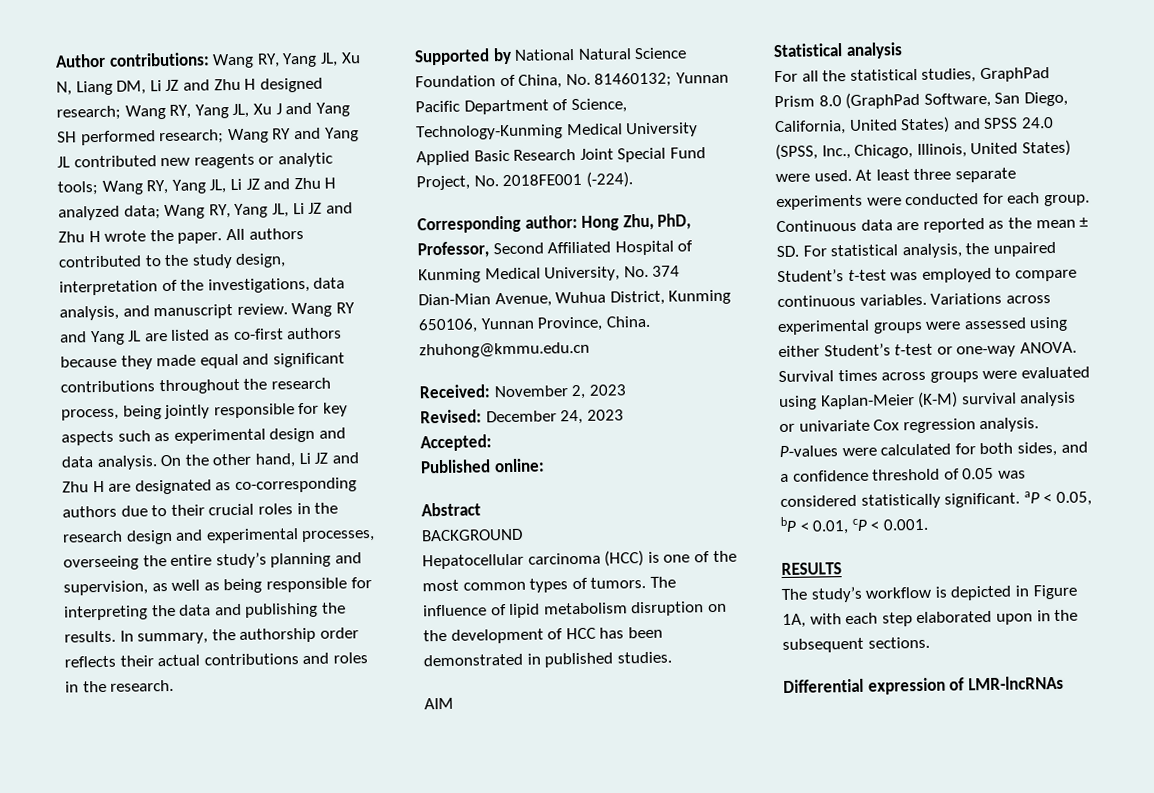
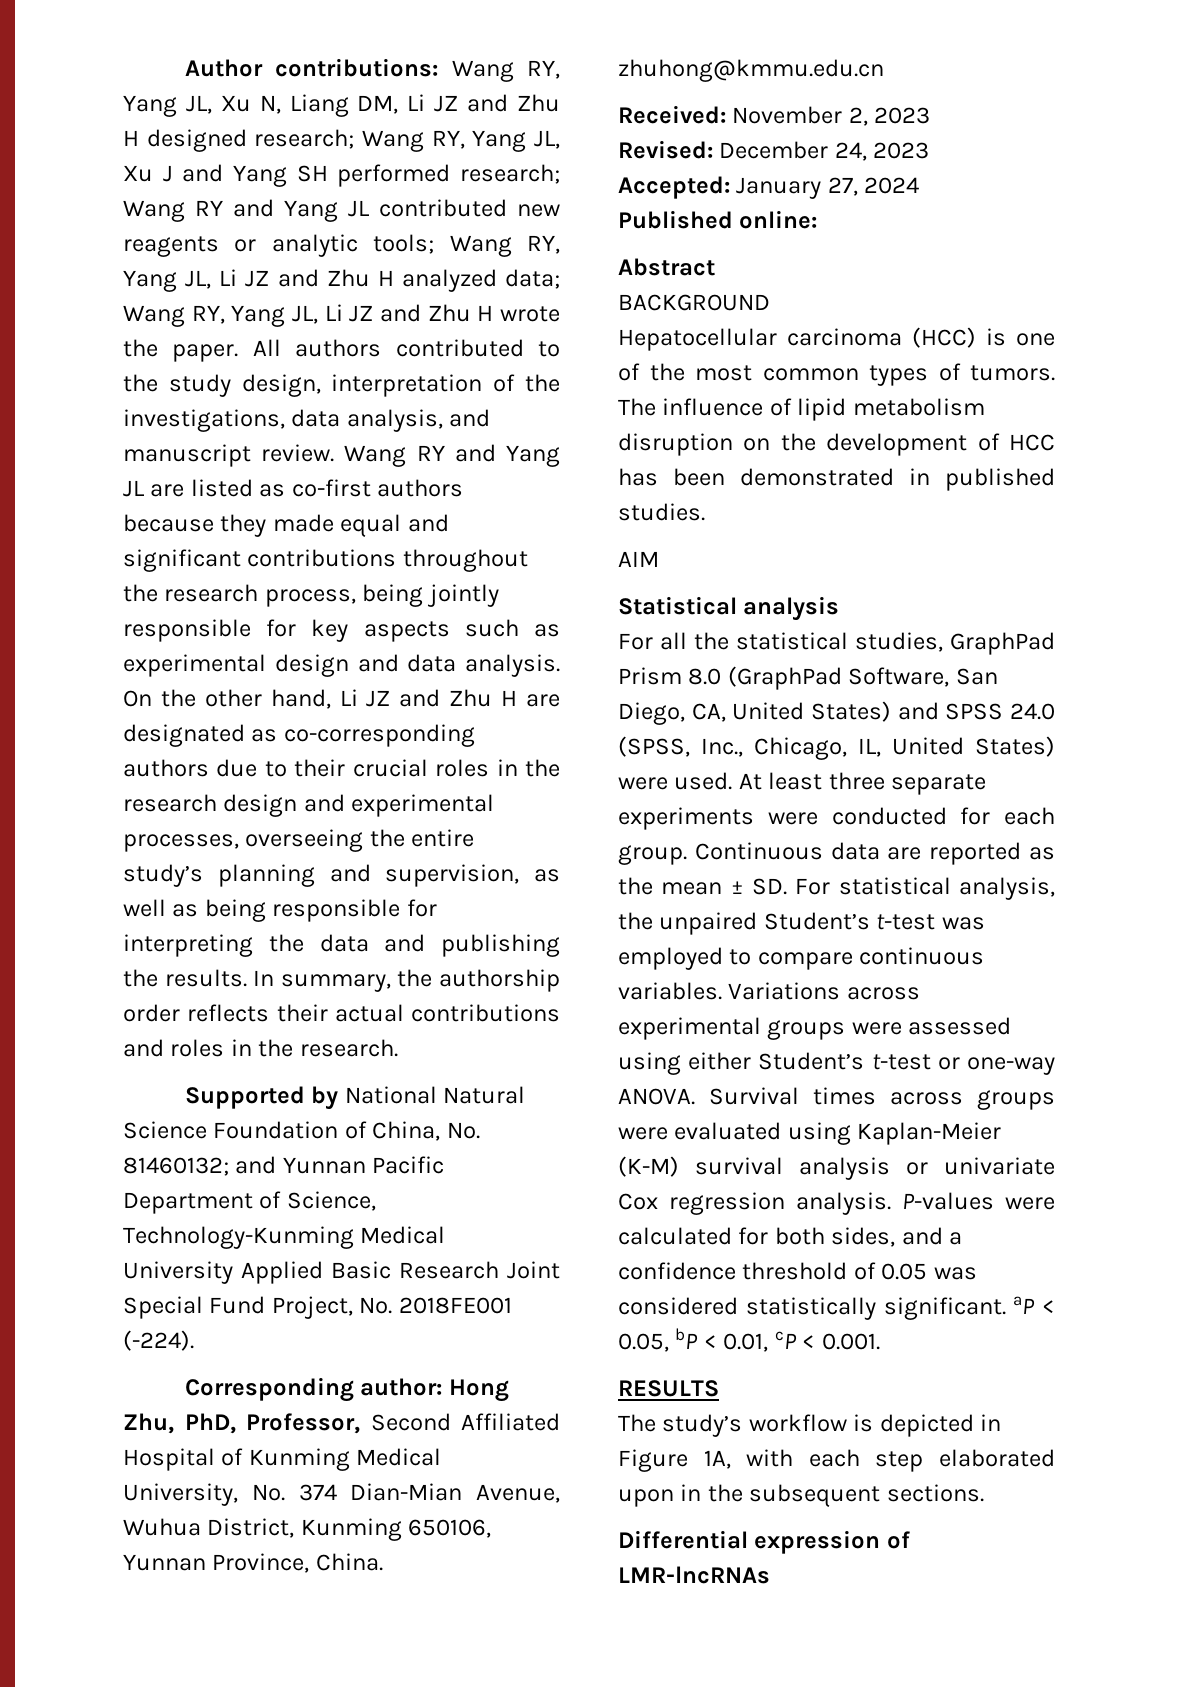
(673, 80) none -> [235,1156,277,1174] and
(492, 443) none -> [736,177,920,199] January 27, 2024
[774,120,846,136] California, -> [691,703,726,722] CA,
[916,143,967,158] Illinois, -> [858,738,881,757] IL,

